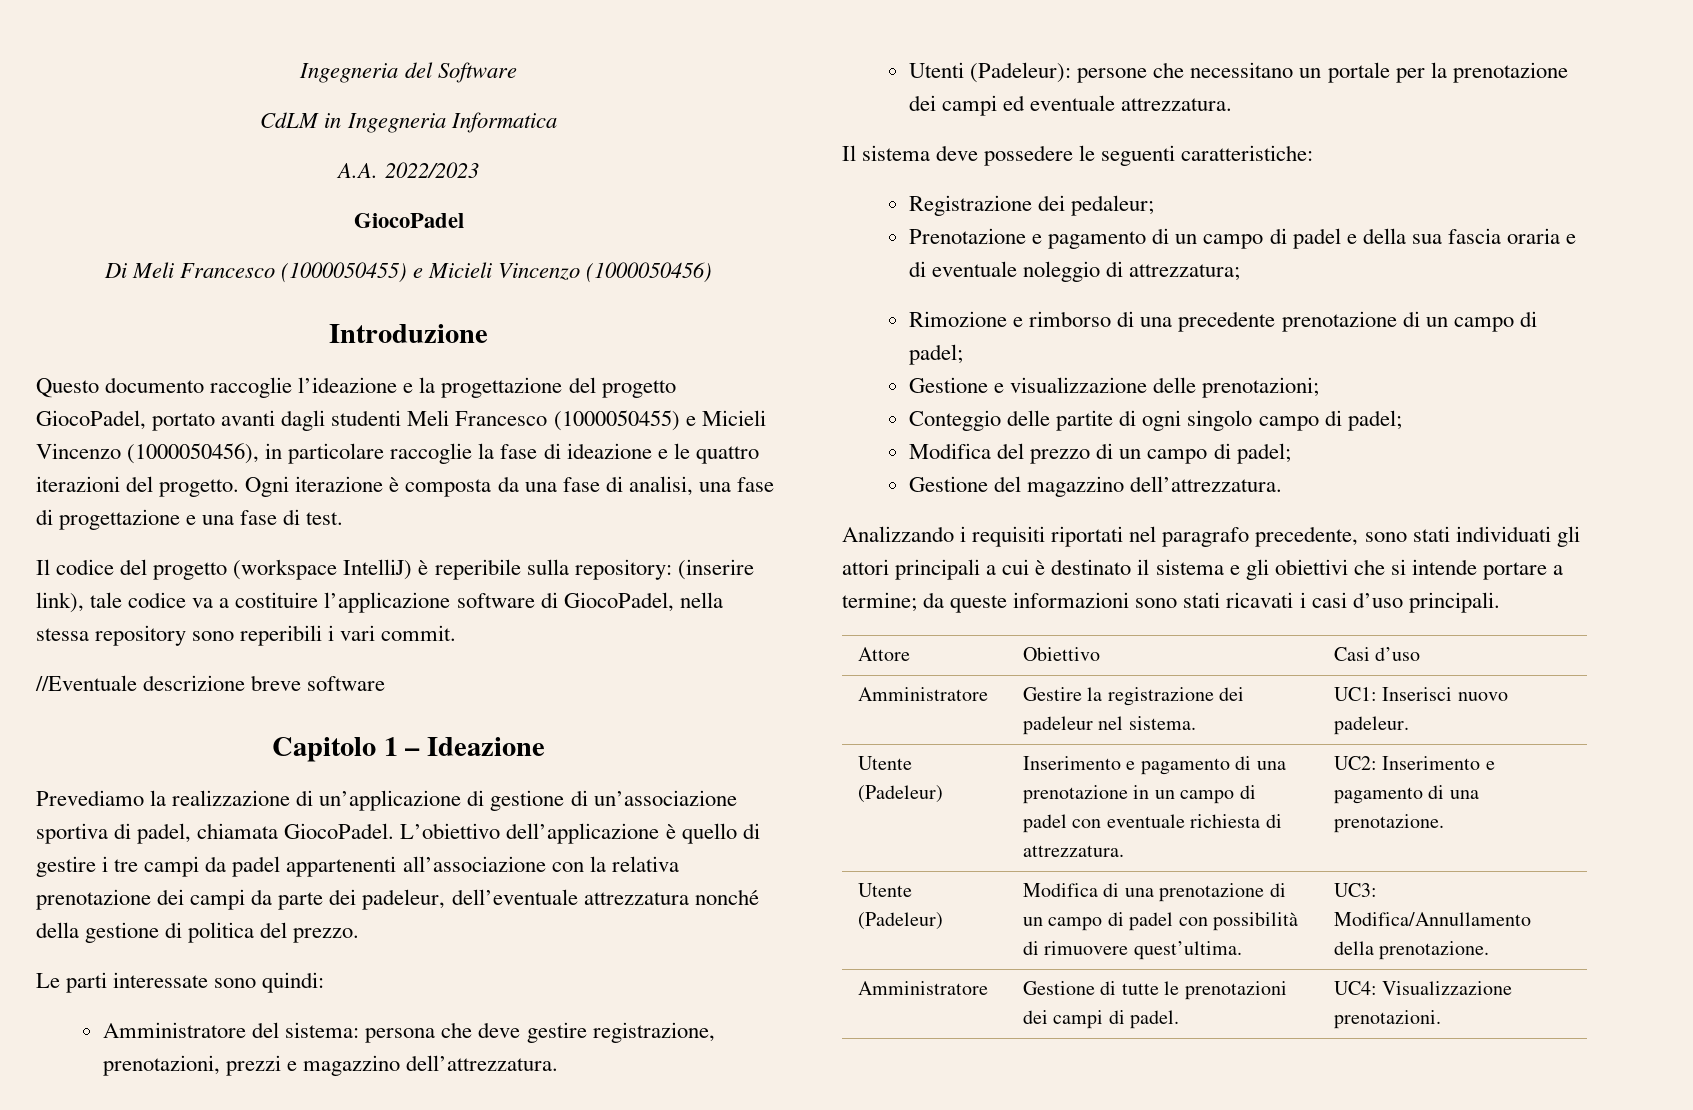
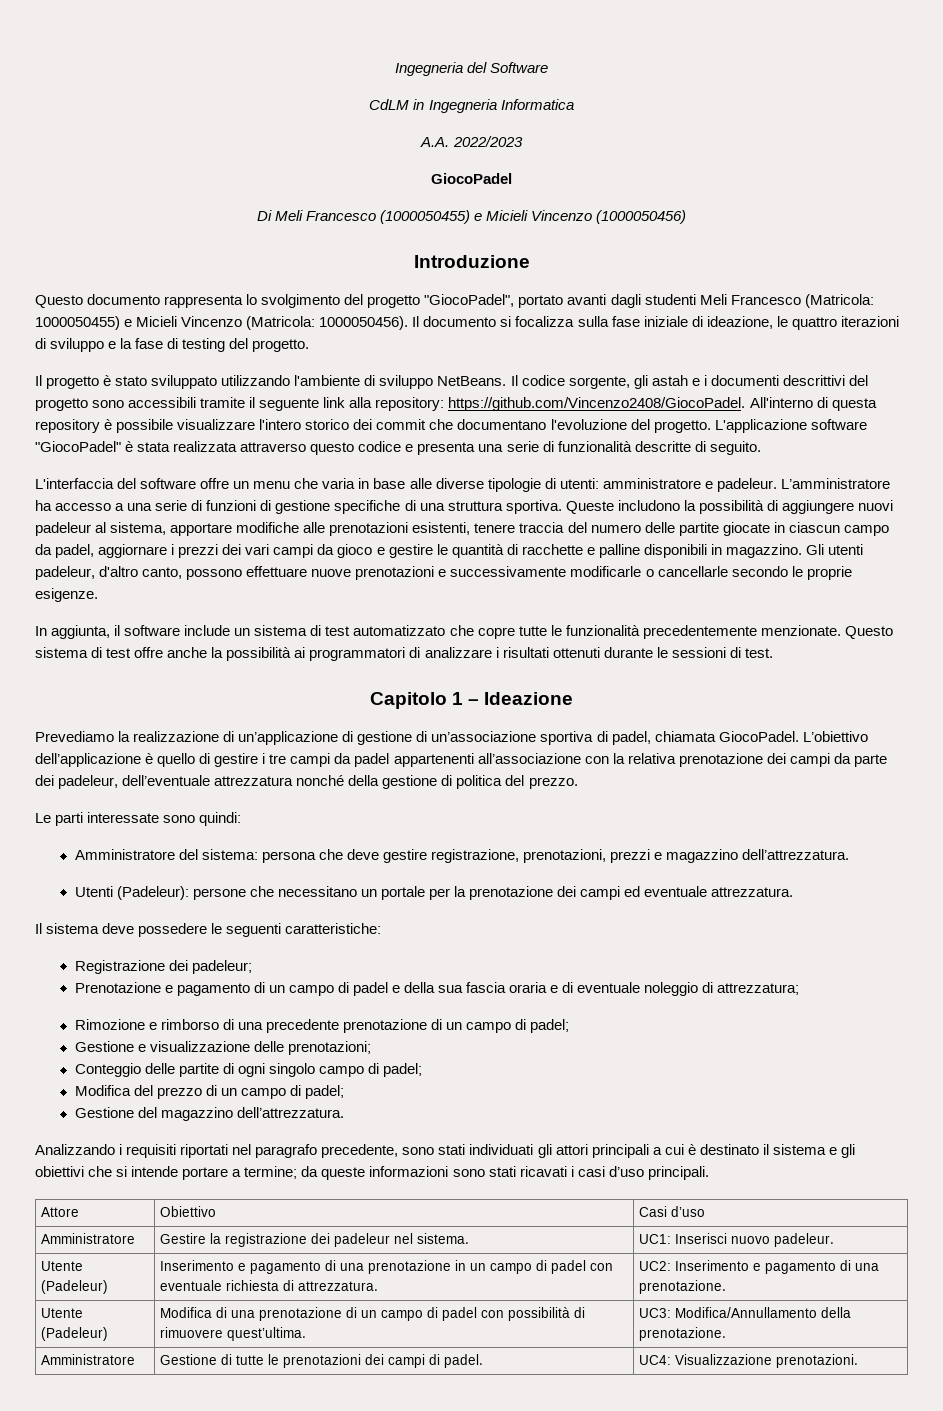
[210,377,676,398] [36,410,146,430] raccoglie l’ideazione e la progettazione del progetto GiocoPadel, -> [164,294,515,308] rappresenta lo svolgimento del progetto "GiocoPadel",
[553,410,766,431] [36,443,759,464] [36,476,774,497] [36,509,344,530] [36,559,754,580] [36,592,723,613] [36,625,457,646] [35,675,386,691] (1000050455) e Micieli Vincenzo (1000050456), in particolare raccoglie la fase di ideazione e le quattro iterazioni del progetto. Ogni iterazione è composta da una fase di analisi, una fase di progettazione e una fase di test. // Il codice del progetto (workspace IntelliJ) è reperibile sulla repository: (inserire link), tale codice va a costituire l’applicazione software di GiocoPadel, nella stessa repository sono reperibili i vari commit. // //Eventuale descrizione breve software -> [804,294,874,308] [35,316,899,330] [35,338,310,352] [35,375,868,389] [35,397,877,411] [35,419,867,433] [35,441,761,455] [35,478,890,492] [35,500,893,514] [35,522,889,536] [35,544,864,558] [35,566,852,580] [35,588,98,602] [35,625,893,639] [35,647,773,661] (Matricola: 1000050455) e Micieli Vincenzo (Matricola: 1000050456). Il documento si focalizza sulla fase iniziale di ideazione, le quattro iterazioni di sviluppo e la fase di testing del progetto. // Il progetto è stato sviluppato utilizzando l'ambiente di sviluppo NetBeans. Il codice sorgente, gli astah e i documenti descrittivi del progetto sono accessibili tramite il seguente link alla repository: https://github.com/Vincenzo2408/GiocoPadel. All'interno di questa repository è possibile visualizzare l'intero storico dei commit che documentano l'evoluzione del progetto. L'applicazione software "GiocoPadel" è stata realizzata attraverso questo codice e presenta una serie di funzionalità descritte di seguito. // L'interfaccia del software offre un menu che varia in base alle diverse tipologie di utenti: amministratore e padeleur. L’amministratore ha accesso a una serie di funzioni di gestione specifiche di una struttura sportiva. Queste includono la possibilità di aggiungere nuovi padeleur al sistema, apportare modifiche alle prenotazioni esistenti, tenere traccia del numero delle partite giocate in ciascun campo da padel, aggiornare i prezzi dei vari campi da gioco e gestire le quantità di racchette e palline disponibili in magazzino. Gli utenti padeleur, d'altro canto, possono effettuare nuove prenotazioni e successivamente modificarle o cancellarle secondo le proprie esigenze. // In aggiunta, il software include un sistema di test automatizzato che copre tutte le funzionalità precedentemente menzionate. Questo sistema di test offre anche la possibilità ai programmatori di analizzare i risultati ottenuti durante le sessioni di test.
[1071,195,1155,216] pedaleur; -> [191,960,252,974] padeleur;

